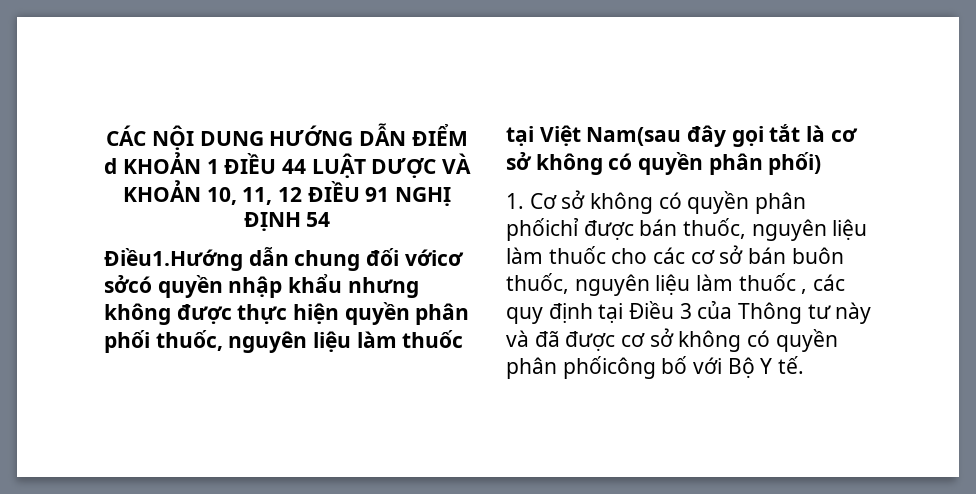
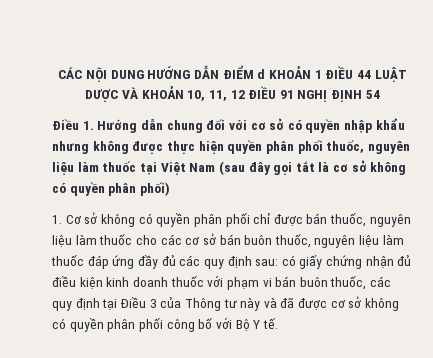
[104,247,464,271] [104,275,152,293] Điều1.Hướng dẫn chung đối vớicơ sởcó -> [52,118,302,133] Điều 1. Hướng dẫn chung đối với cơ sở có
[586,127,682,146] Nam(sau -> [189,161,245,175] Nam (sau
[506,218,579,241] phốichỉ -> [225,213,271,227] phối chỉ
[801,289,808,294] , -> [87,255,412,269] [52,276,367,290] đáp ứng đầy đủ các quy định sau: có giấy chứng nhận đủ điều kiện kinh doanh thuốc với phạm vi bán buôn thuốc,
[562,356,656,379] phốicông -> [138,318,195,332] phối công

